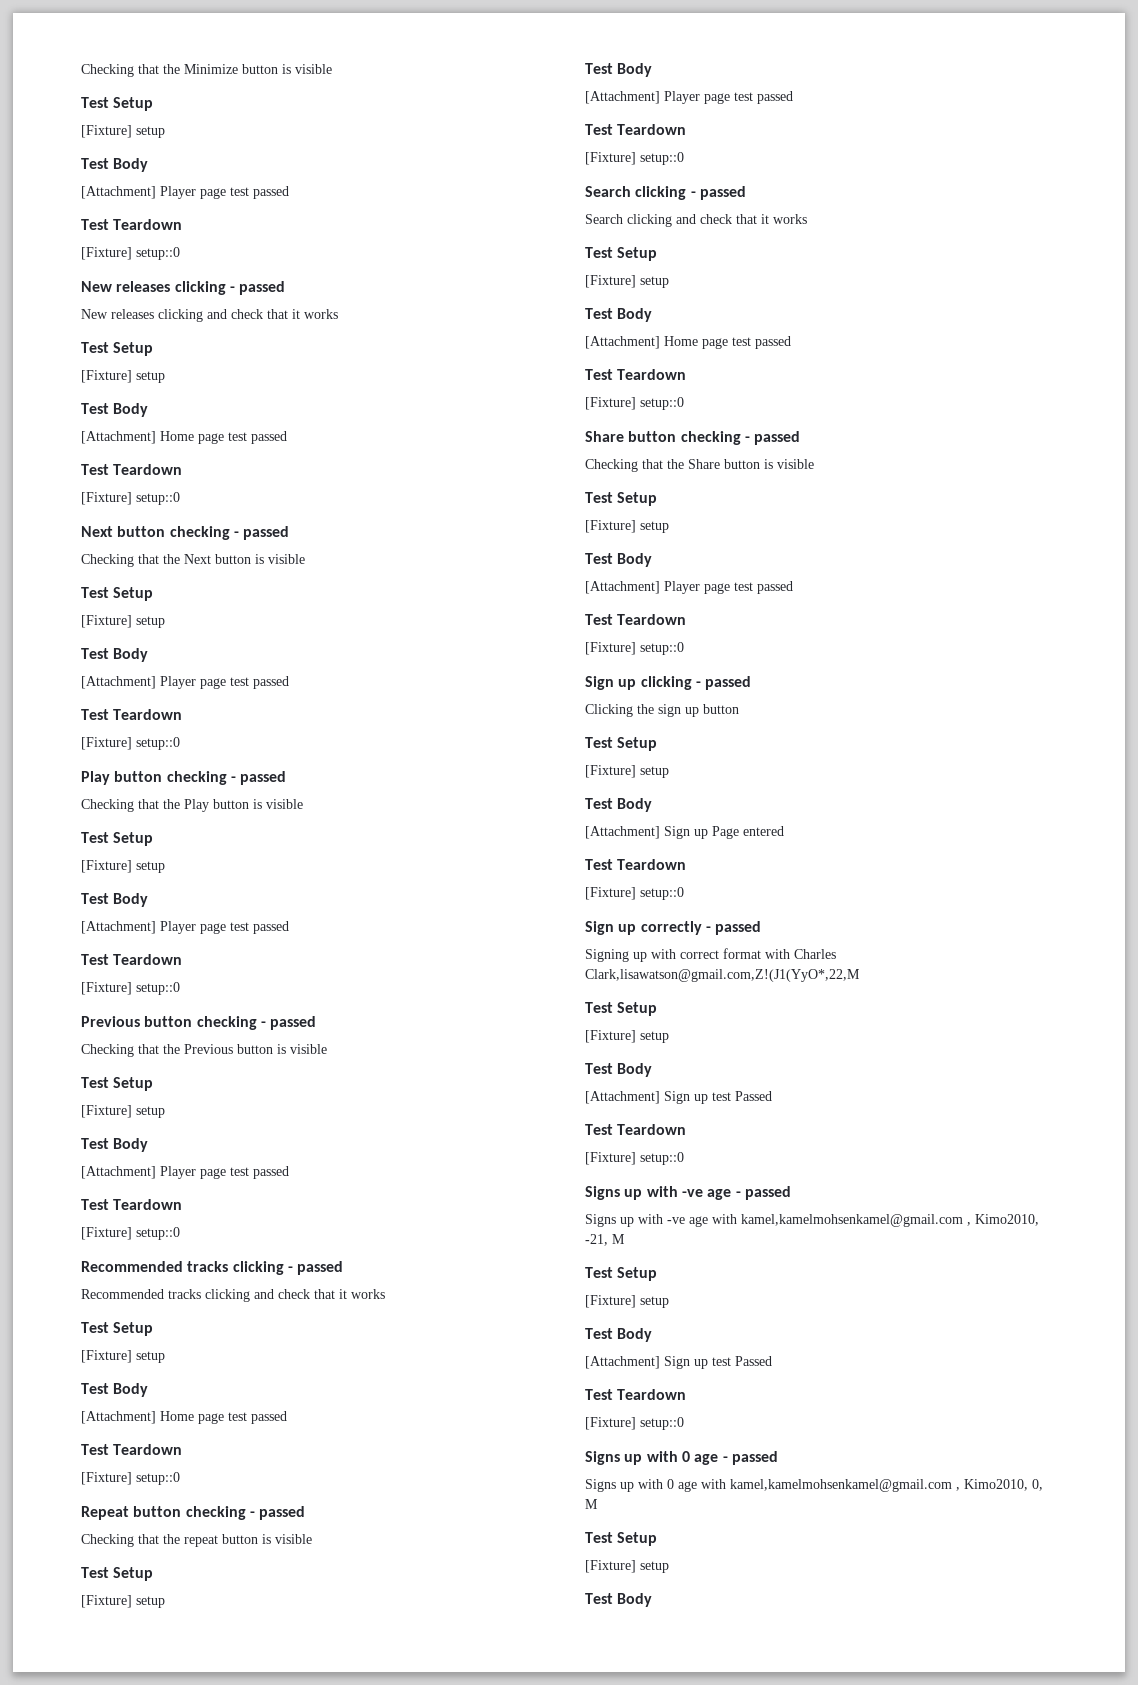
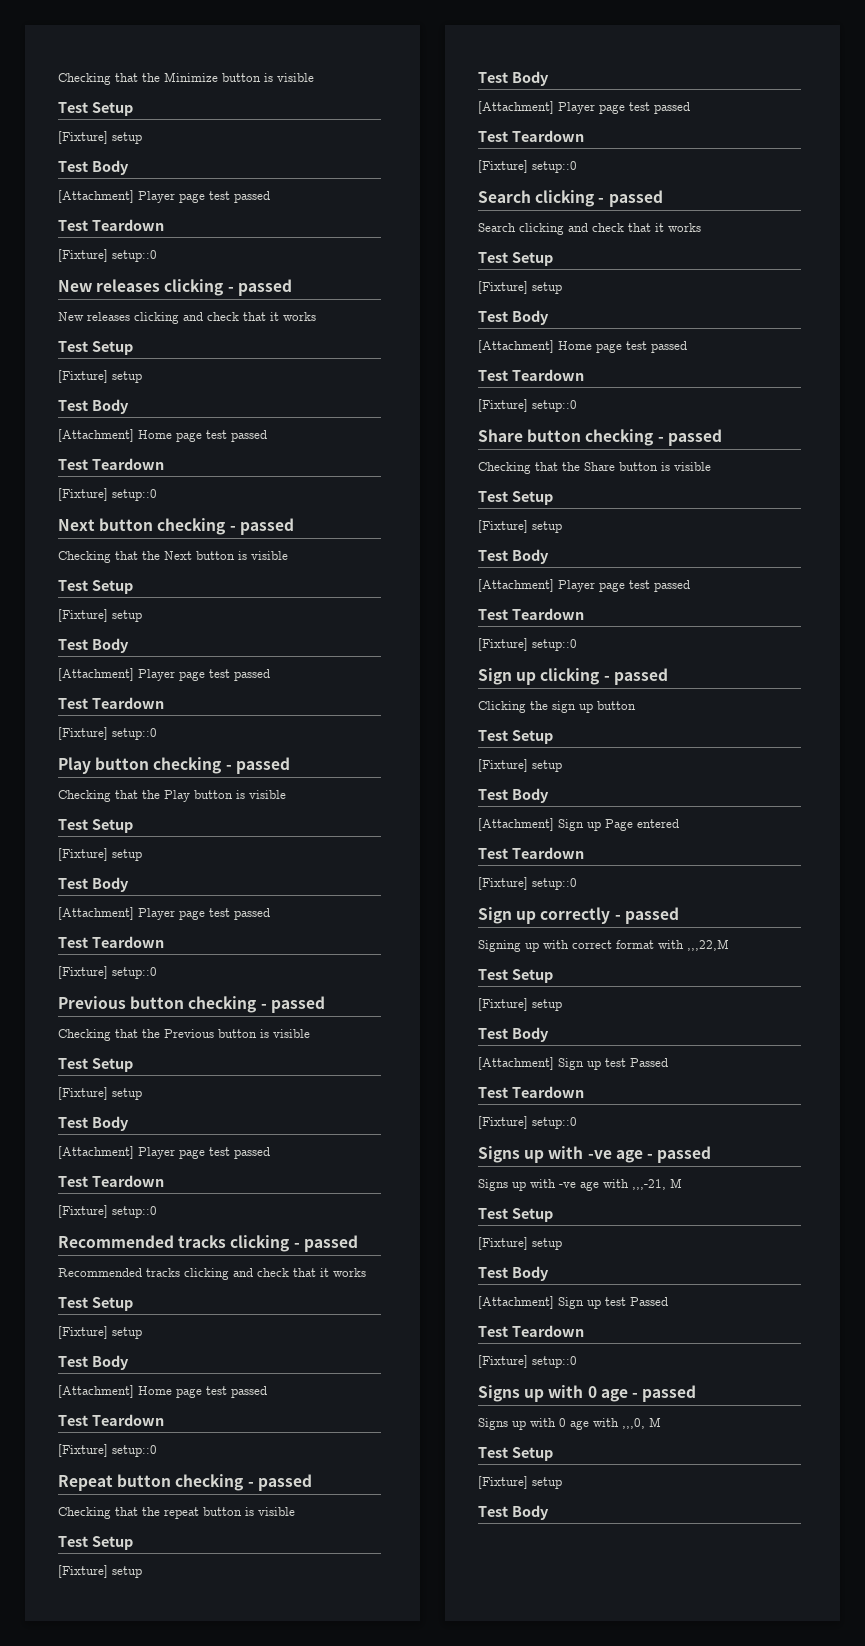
[794,949,836,959] [585,969,860,982] Charles Clark,lisawatson@gmail.com,Z!(J1(YyO*,22,M -> [687,939,729,951] ,,,22,M
[741,1214,1039,1227] [585,1234,608,1246] kamel,kamelmohsenkamel@gmail.com , Kimo2010, -21, -> [632,1179,666,1190] ,,,-21,
[730,1479,1043,1492] kamel,kamelmohsenkamel@gmail.com , Kimo2010, 0, -> [622,1418,645,1429] ,,,0,

